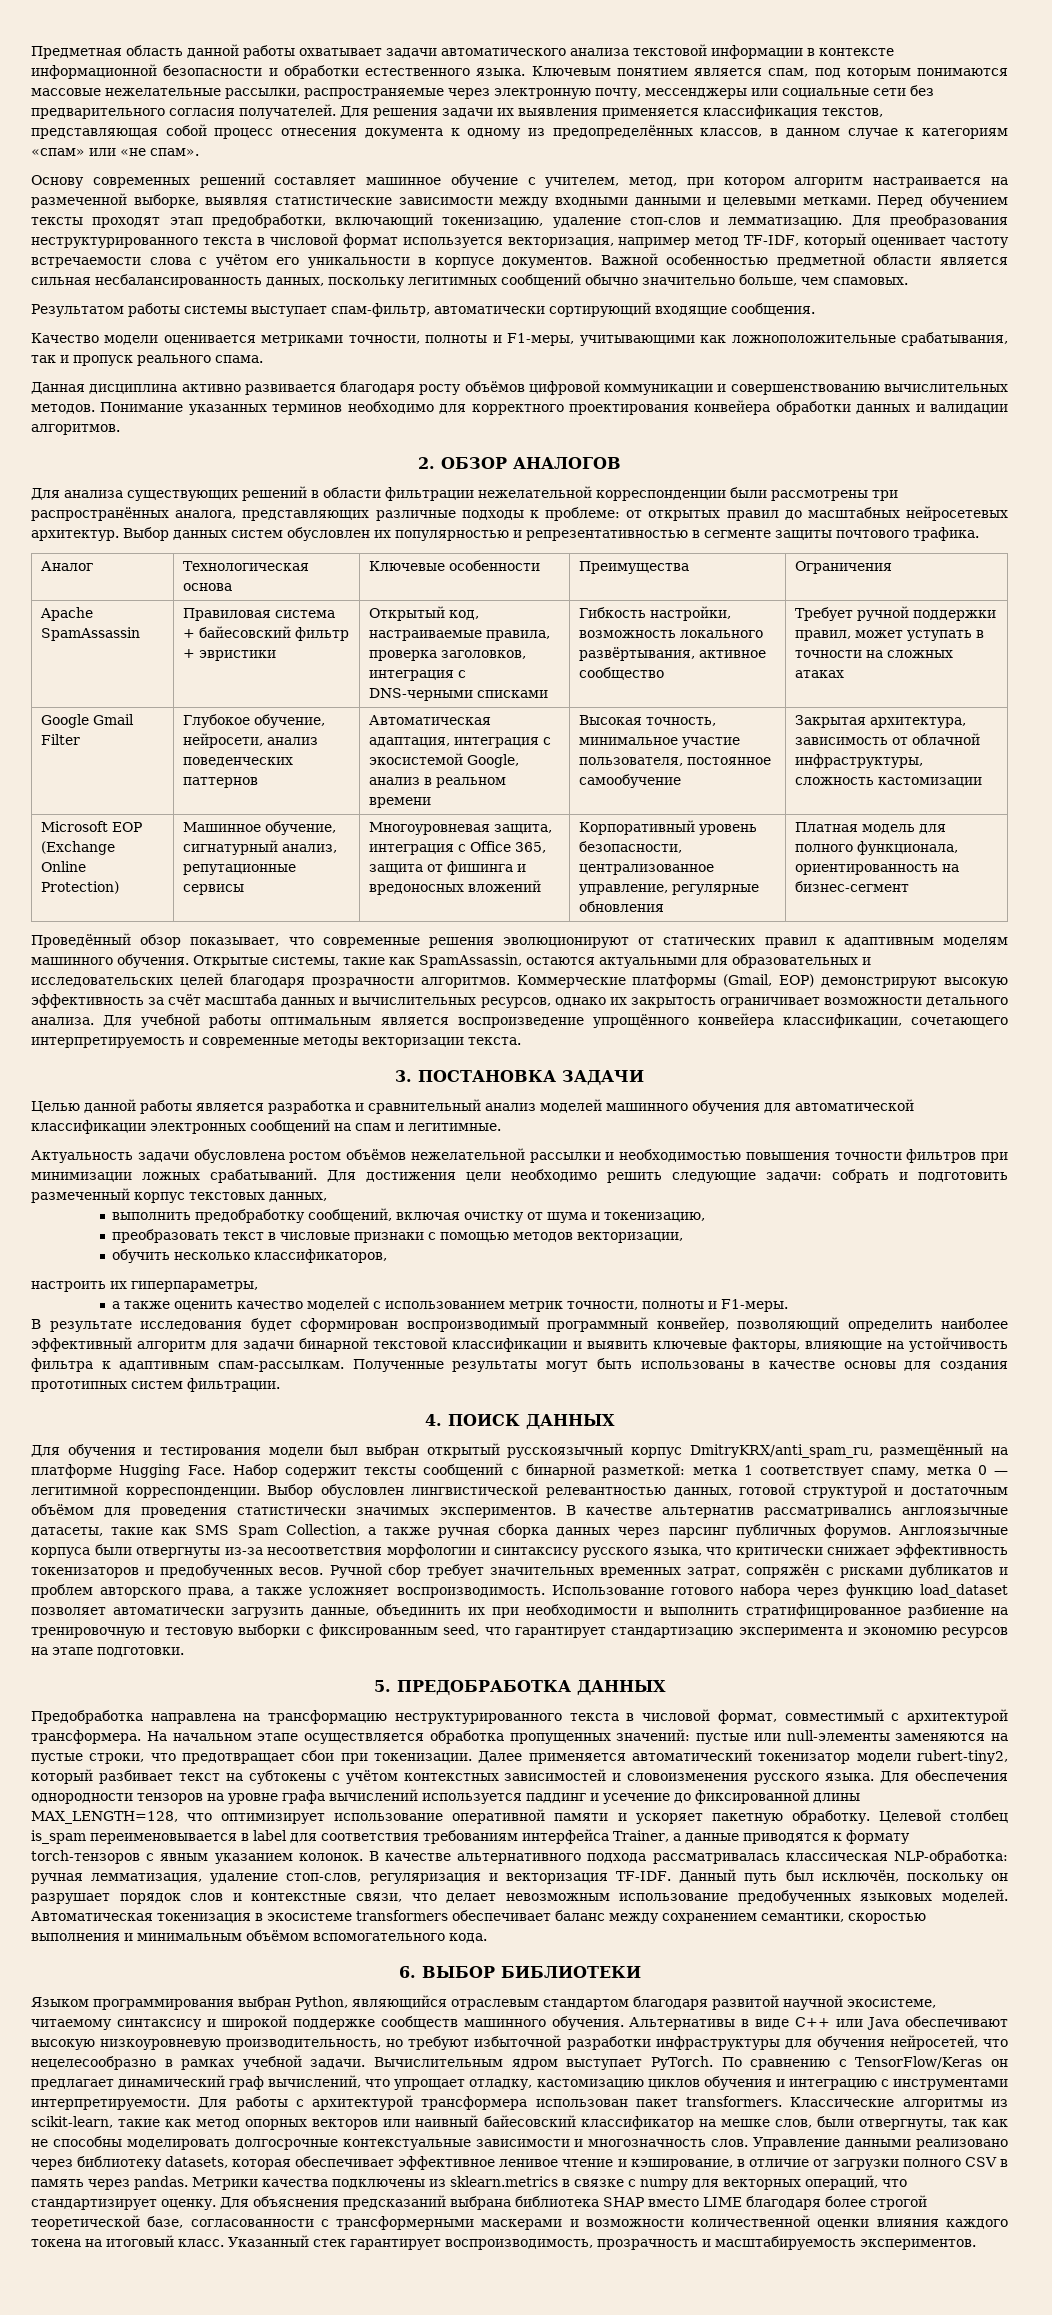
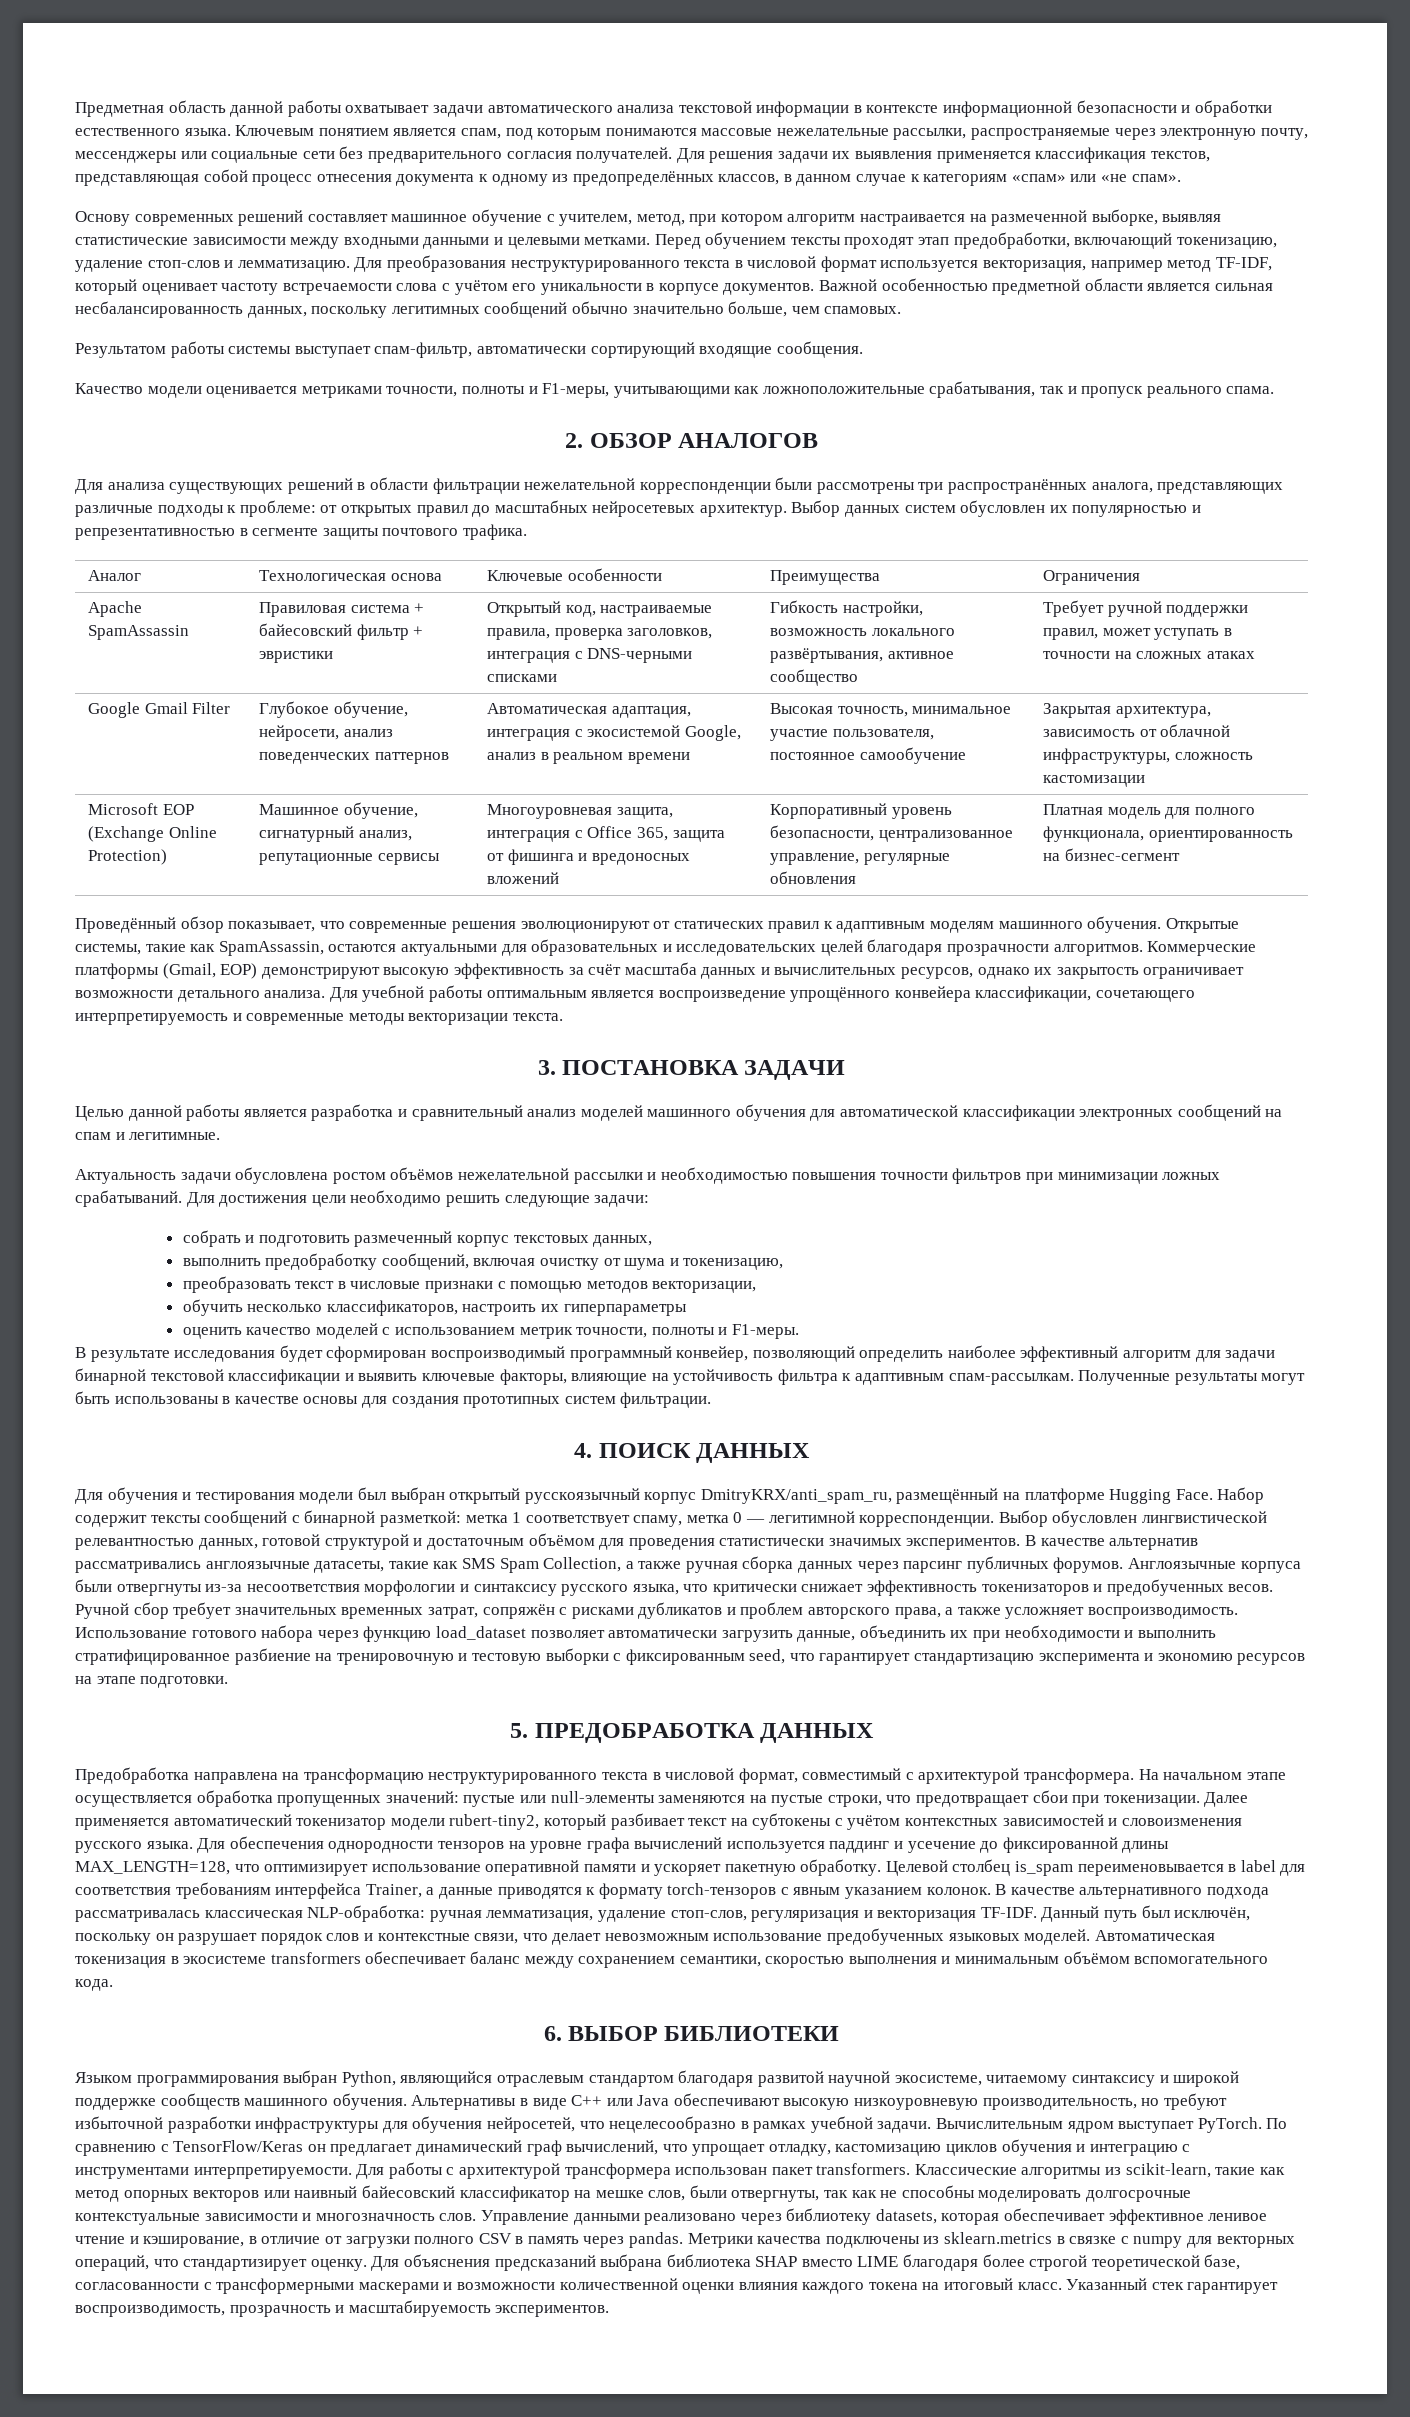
[31,380,1008,395] [31,400,1008,415] [31,424,120,435] // Данная дисциплина активно развивается благодаря росту объёмов цифровой коммуникации и совершенствованию вычислительных методов. Понимание указанных терминов необходимо для корректного проектирования конвейера обработки данных и валидации алгоритмов. -> (1275, 390) none
(822, 1177) none -> (650, 1201) //
(388, 1256) // -> (458, 1308) none
[131,1281,258,1292] [112,1301,171,1309] гиперпараметры, // а также -> [563,1304,687,1316] гиперпараметры //

